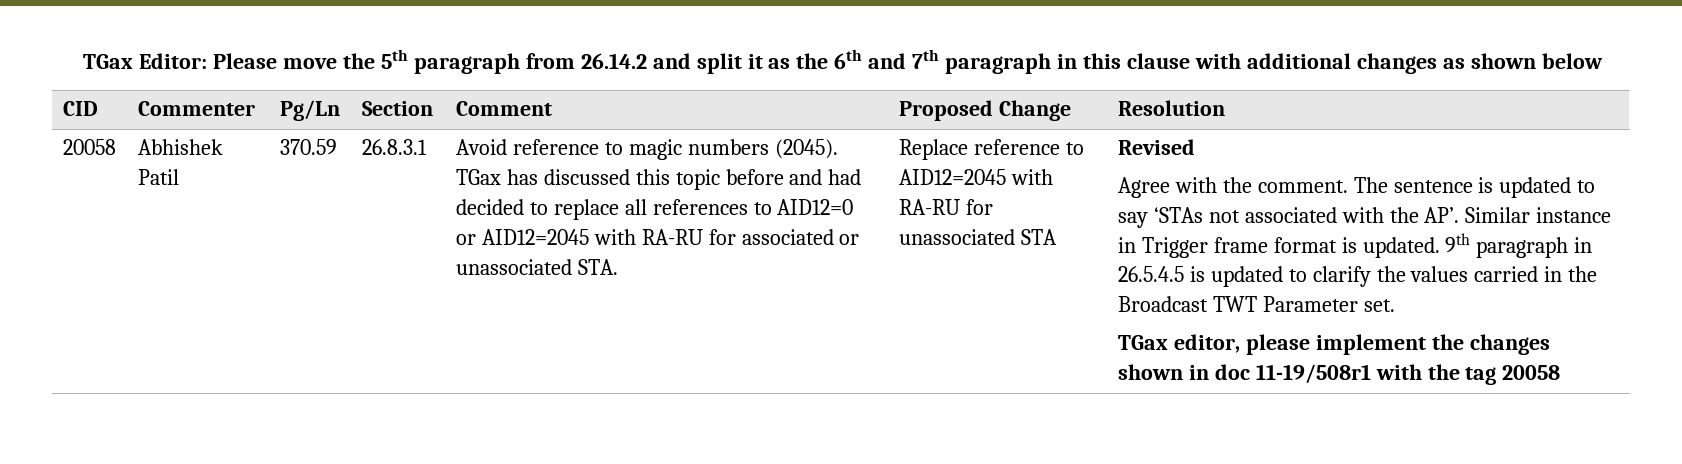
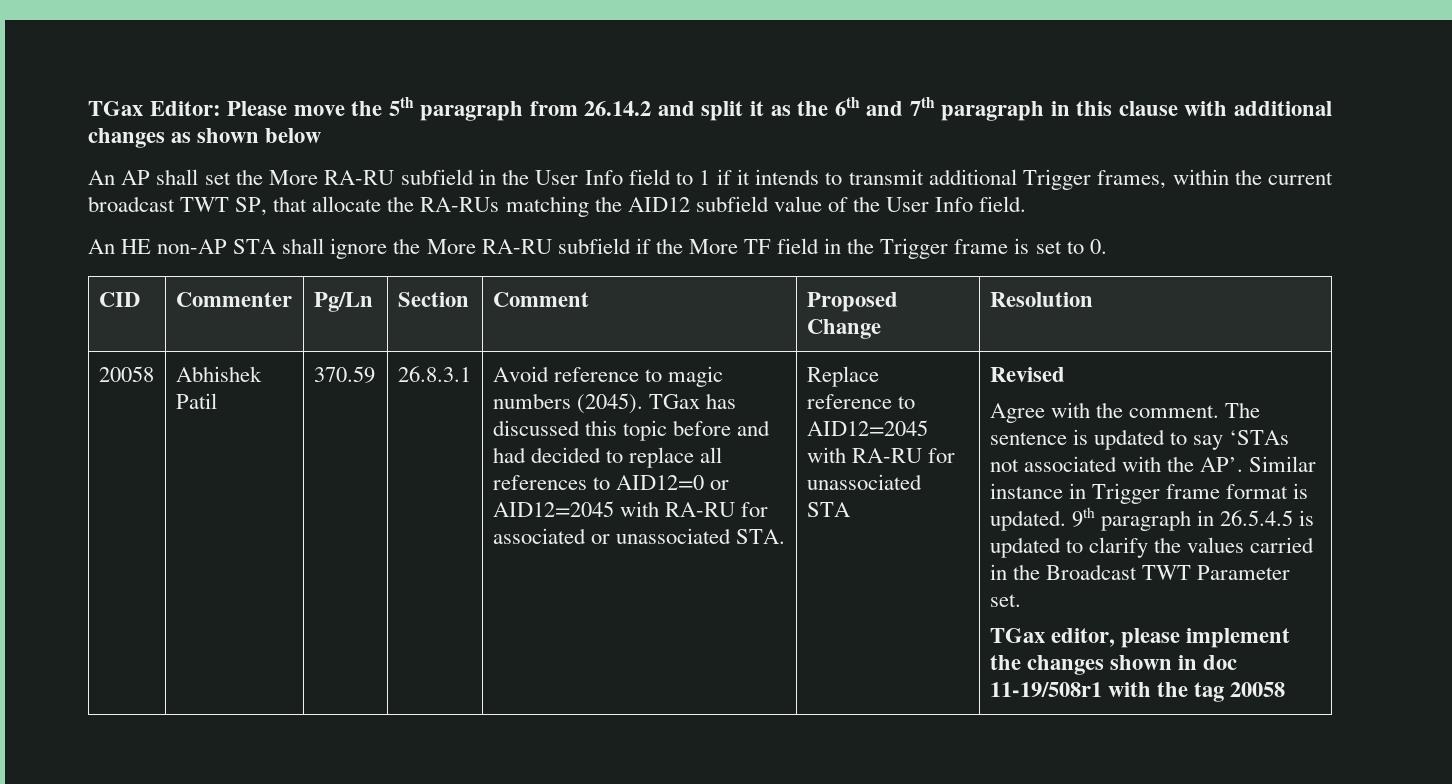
(1603, 61) none -> [88,169,1334,190] [88,196,1027,217] [88,238,1107,259] // An AP shall set the More RA-RU subfield in the User Info field to 1 if it intends to transmit additional Trigger frames, within the current broadcast TWT SP, that allocate the RA-RUs matching the AID12 subfield value of the User Info field. // An HE non-AP STA shall ignore the More RA-RU subfield if the More TF field in the Trigger frame is set to 0.

